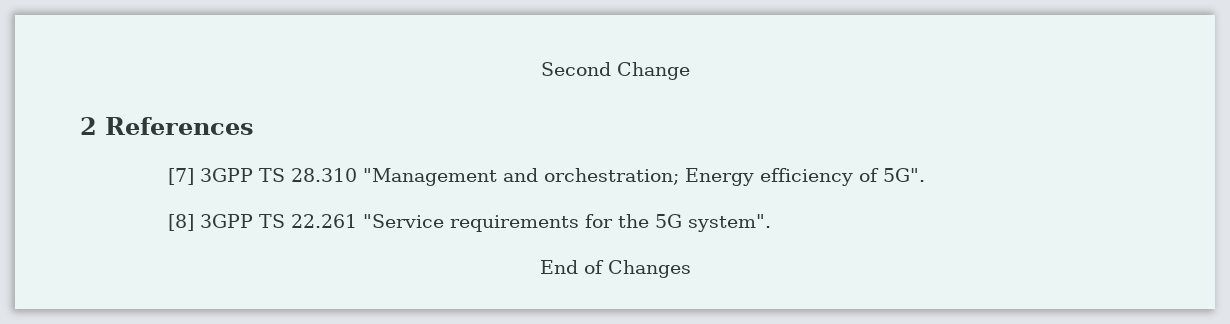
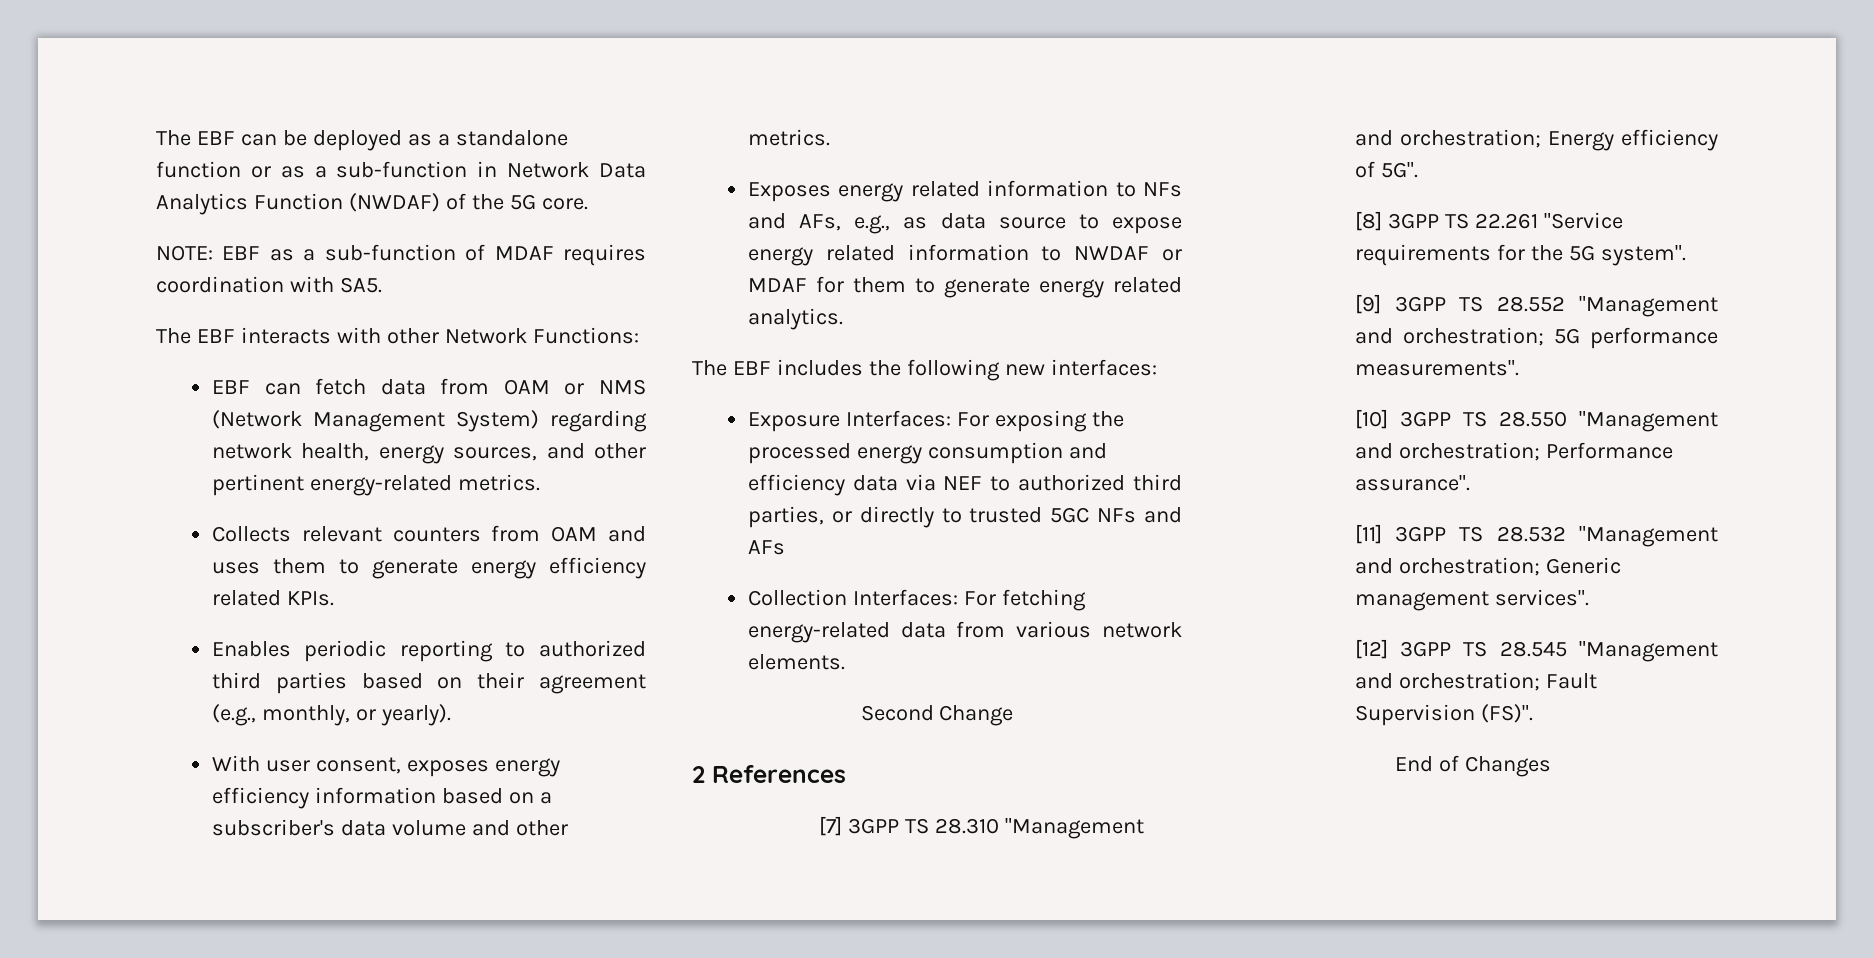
(540, 69) none -> [156,130,568,151] [156,161,646,178] [156,193,588,215] [156,244,646,266] [156,276,382,293] [156,327,639,344] [211,378,646,395] [211,410,647,432] [211,443,646,464] [211,474,540,496] [211,525,646,542] [211,557,646,579] [211,590,334,606] [211,640,646,662] [211,672,646,694] [211,704,451,726] [211,755,560,777] [211,787,552,809] [211,819,568,836] [747,129,830,146] [747,180,1182,202] [747,213,1182,234] [747,244,1182,266] [747,276,1182,298] [747,308,843,330] [692,359,1157,381] [747,410,1124,432] [747,442,1107,464] [747,474,1182,496] [747,506,1182,528] [747,540,785,555] [747,589,1086,611] [747,621,1182,643] [747,654,845,670] The EBF can be deployed as a standalone function or as a sub-function in Network Data Analytics Function (NWDAF) of the 5G core. // NOTE: EBF as a sub-function of MDAF requires coordination with SA5. // The EBF interacts with other Network Functions: // EBF can fetch data from OAM or NMS (Network Management System) regarding network health, energy sources, and other pertinent energy-related metrics. // Collects relevant counters from OAM and uses them to generate energy efficiency related KPIs. // Enables periodic reporting to authorized third parties based on their agreement (e.g., monthly, or yearly). // With user consent, exposes energy efficiency information based on a subscriber's data volume and other metrics. // Exposes energy related information to NFs and AFs, e.g., as data source to expose energy related information to NWDAF or MDAF for them to generate energy related analytics. // The EBF includes the following new interfaces: // Exposure Interfaces: For exposing the processed energy consumption and efficiency data via NEF to authorized third parties, or directly to trusted 5GC NFs and AFs // Collection Interfaces: For fetching energy-related data from various network elements. //
(771, 223) none -> [1354,294,1718,317] [1354,327,1718,349] [1354,360,1519,376] [1354,409,1718,432] [1354,442,1673,461] [1354,475,1470,491] [1354,524,1718,547] [1354,557,1621,576] [1354,589,1589,611] [1354,639,1718,662] [1354,672,1597,691] [1354,704,1533,726] // [9] 3GPP TS 28.552 "Management and orchestration; 5G performance measurements". // [10] 3GPP TS 28.550 "Management and orchestration; Performance assurance". // [11] 3GPP TS 28.532 "Management and orchestration; Generic management services". // [12] 3GPP TS 28.545 "Management and orchestration; Fault Supervision (FS)".

